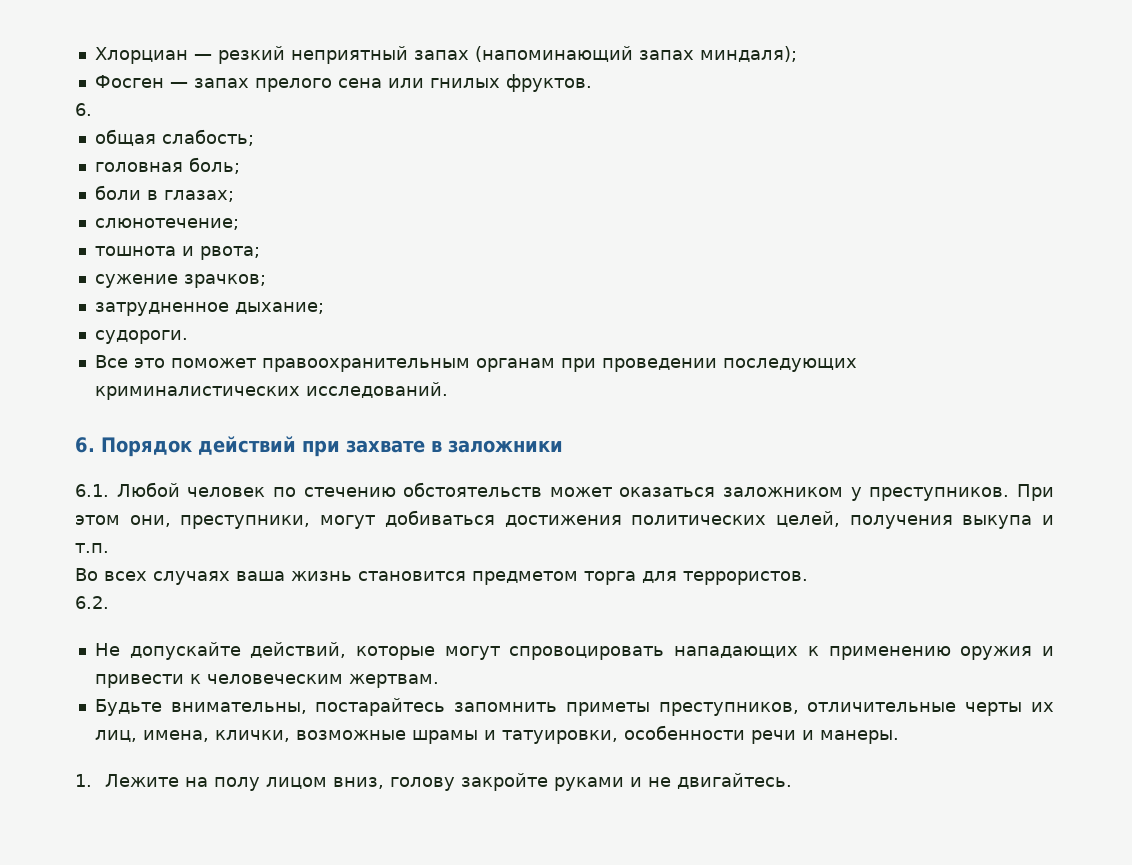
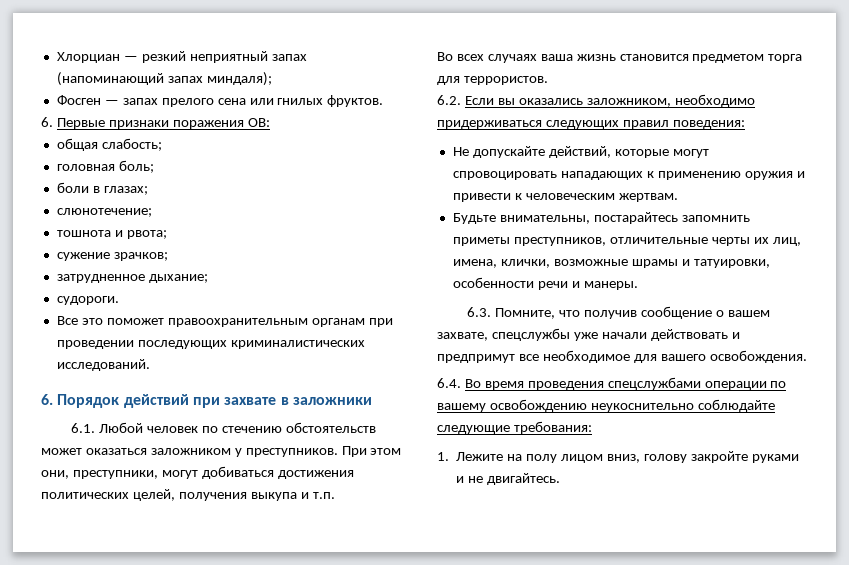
(92, 109) none -> [56,118,270,129] Первые признаки поражения ОВ:
(109, 602) none -> [464,94,755,107] [437,120,745,129] Если вы оказались заложником, необходимо придерживаться следующих правил поведения:
(899, 737) none -> [467,306,770,319] [437,328,740,341] [437,350,807,363] [437,377,787,390] [437,399,775,412] [437,421,592,434] // 6.3. Помните, что получив сообщение о вашем захвате, спецслужбы уже начали действовать и предпримут все необходимое для вашего освобождения. // 6.4. Во время проведения спецслужбами операции по вашему освобождению неукоснительно соблюдайте следующие требования:

